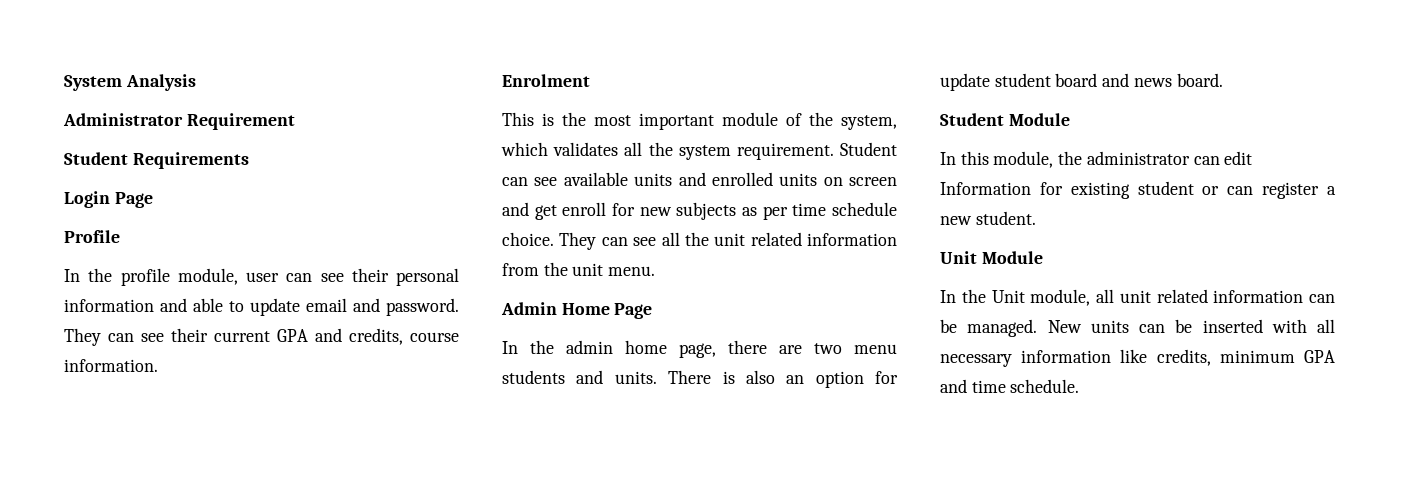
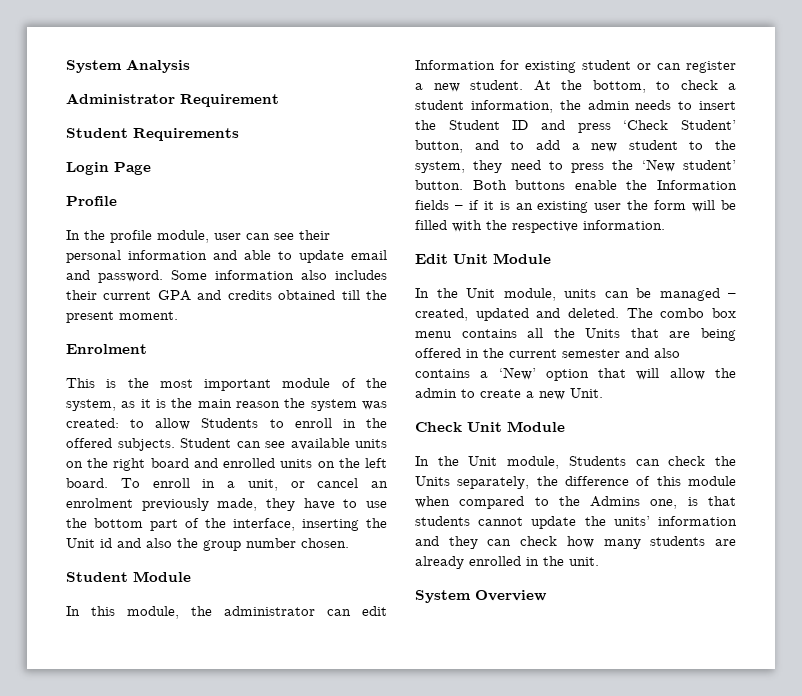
[64,328,459,346] [64,359,158,372] They can see their current GPA and credits, course information. -> [171,270,387,280] [66,290,387,301] [66,311,178,323] Some information also includes their current GPA and credits obtained till the present moment.
[501,142,834,160] which validates all the system requirement. -> [121,398,387,411] [66,418,387,430] [66,438,175,451] as it is the main reason the system was created: to allow Students to enroll in the offered subjects.
[678,172,897,186] [502,202,897,220] [502,232,897,250] [502,262,656,276] [501,302,653,319] [502,340,897,358] [502,370,898,388] [940,73,1223,91] and enrolled units on screen and get enroll for new subjects as per time schedule choice. They can see all the unit related information from the unit menu. // Admin Home Page // In the admin home page, there are two menu students and units. There is also an option for update student board and news board. -> [66,458,388,471] [66,478,388,491] [66,498,387,511] [66,518,387,531] [66,538,349,551] on the right board and enrolled units on the left board. To enroll in a unit, or cancel an enrolment previously made, they have to use the bottom part of the interface, inserting the Unit id and also the group number chosen.
[940,251,1043,264] [940,289,1335,306] [940,319,1335,337] [940,349,1335,367] [940,379,1080,393] // Unit Module // In the Unit module, all unit related information can be managed. New units can be inserted with all necessary information like credits, minimum GPA and time schedule. -> [533,80,736,93] [415,100,736,113] [415,120,736,133] [415,140,736,153] [415,159,736,173] [415,180,737,190] [415,200,736,213] [415,220,665,233] [415,253,551,264] [415,288,736,301] [415,308,736,321] [415,328,736,341] [415,348,680,358] [415,367,736,381] [415,388,603,400] [415,421,565,432] [415,456,736,469] [415,476,736,489] [415,496,736,509] [415,516,737,529] [415,536,736,549] [415,556,599,569] [415,590,547,603] At the bottom, to check a student information, the admin needs to insert the Student ID and press ‘Check Student’ button, and to add a new student to the system, they need to press the ‘New student’ button. Both buttons enable the Information fields – if it is an existing user the form will be filled with the respective information. // Edit Unit Module // In the Unit module, units can be managed – created, updated and deleted. The combo box menu contains all the Units that are being offered in the current semester and also contains a ‘New’ option that will allow the admin to create a new Unit. // Check Unit Module // In the Unit module, Students can check the Units separately, the difference of this module when compared to the Admins one, is that students cannot update the units’ information and they can check how many students are already enrolled in the unit. // System Overview

